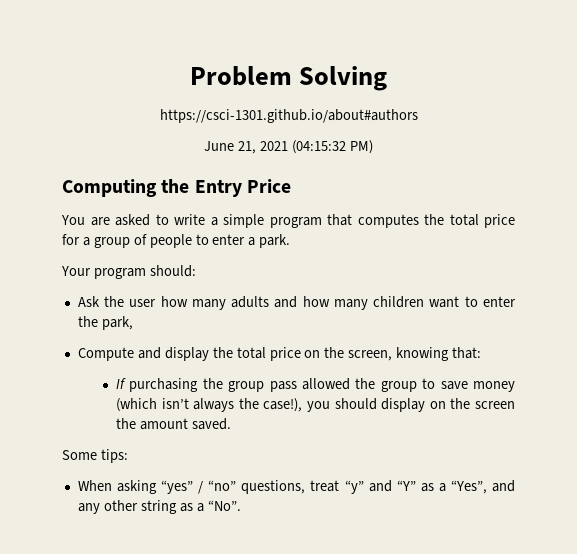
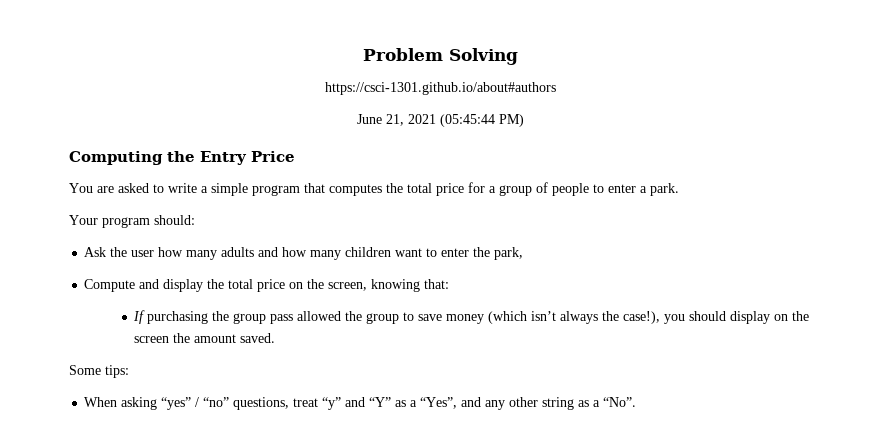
[291,140,346,154] (04:15:32 -> [440,114,495,127] (05:45:44

